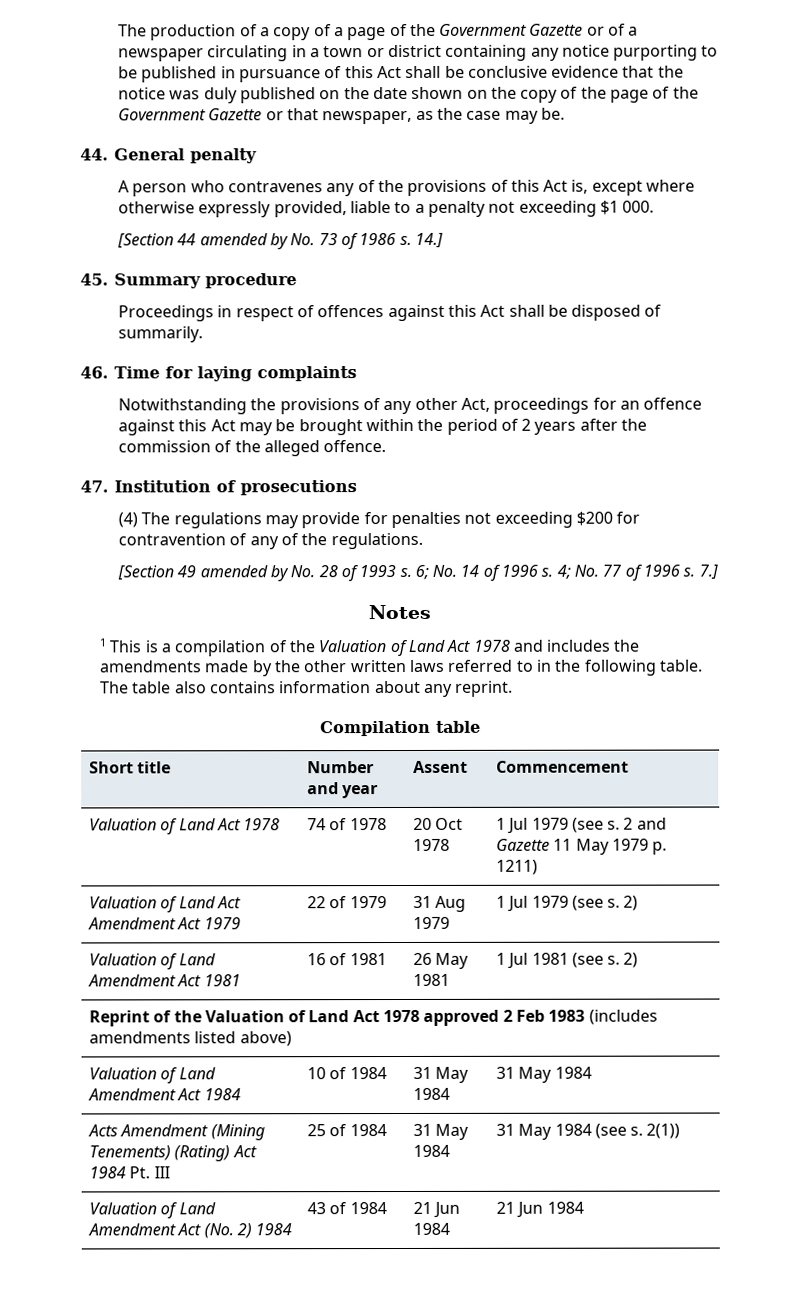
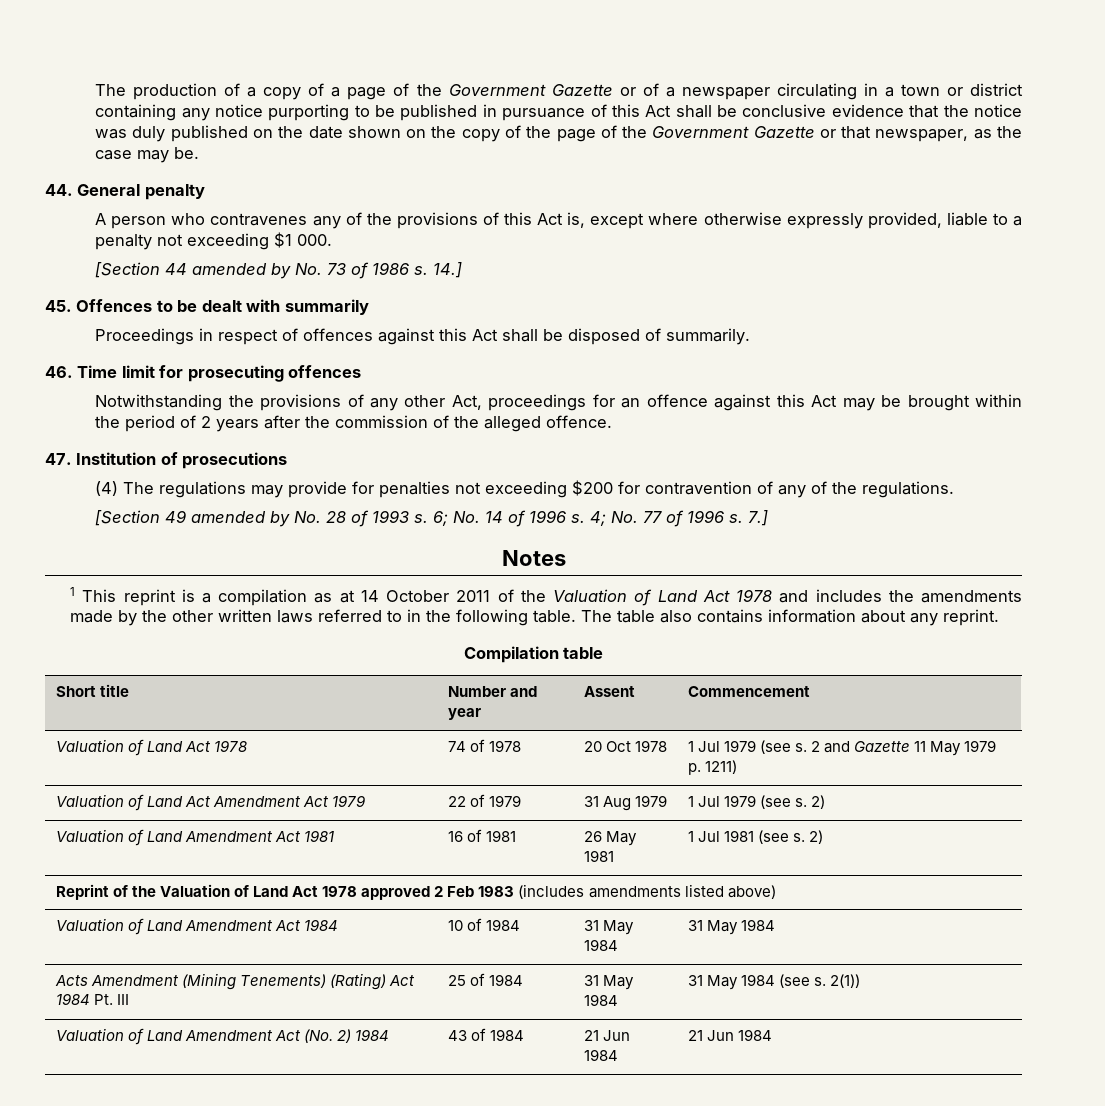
[114,273,297,289] Summary procedure -> [76,299,369,315] Offences to be dealt with summarily
[165,366,357,382] for laying complaints -> [121,365,362,382] limit for prosecuting offences
(142, 646) none -> [123,589,176,606] reprint
(267, 648) none -> [314,590,491,603] as at 14 October 2011

